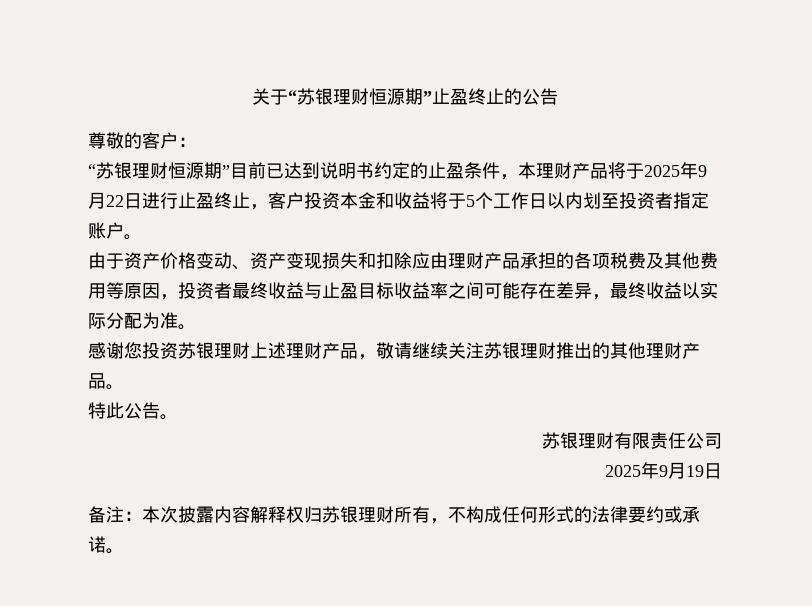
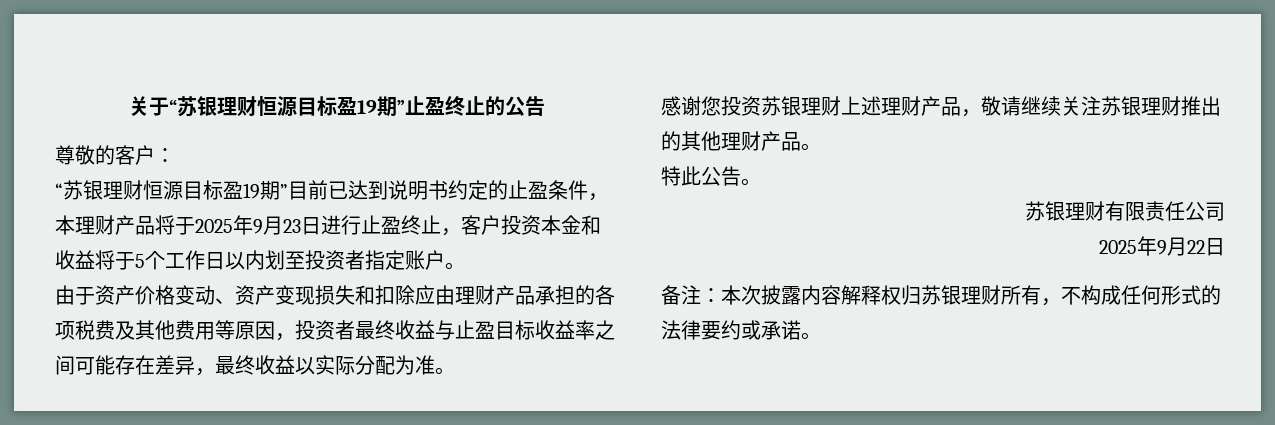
(405, 96) none -> [297,96,377,116] 目标盈19
(204, 170) none -> [183,180,260,200] 目标盈19
[106,195,124,207] 22 -> [283,219,301,233] 23
[686,465,704,477] 19 -> [1187,240,1205,254] 22

